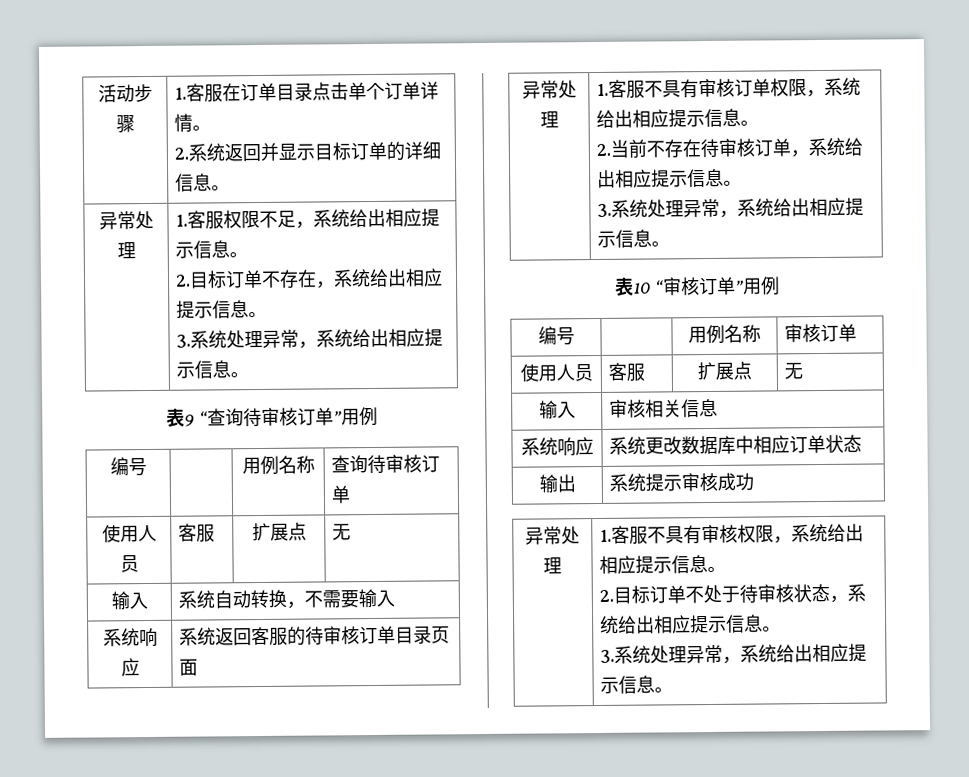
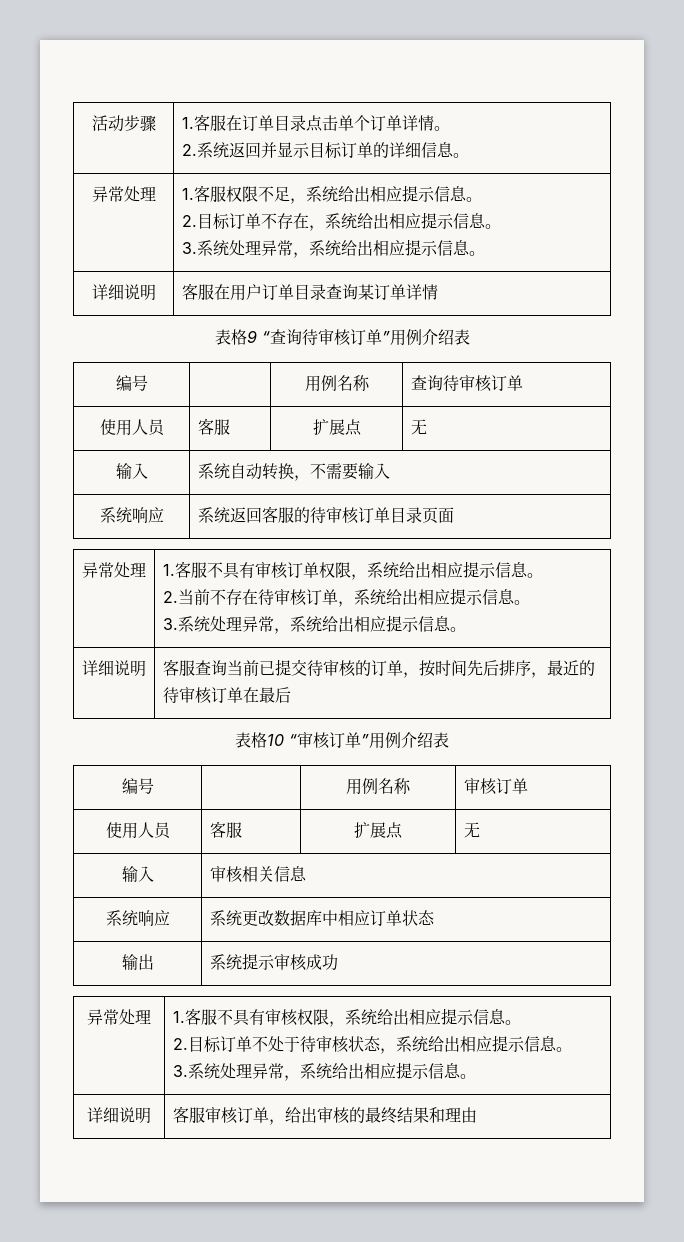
[166,408,185,427] // 表 -> [91,284,156,301] [181,283,438,301] [214,329,247,345] // 详细说明 | 客服在用户订单目录查询某订单详情 // 表格
(378, 416) none -> [421,329,470,345] 介绍表
[614,277,634,296] // 表 -> [82,660,146,677] [162,659,595,678] [162,686,291,704] [235,732,267,748] // 详细说明 | 客服查询当前已提交待审核的订单，按时间先后排序，最近的待审核订单在最后 // 表格
(780, 286) none -> [401,732,449,748] 介绍表
(673, 690) none -> [87,1107,151,1124] [172,1106,477,1125] // 详细说明 | 客服审核订单，给出审核的最终结果和理由

